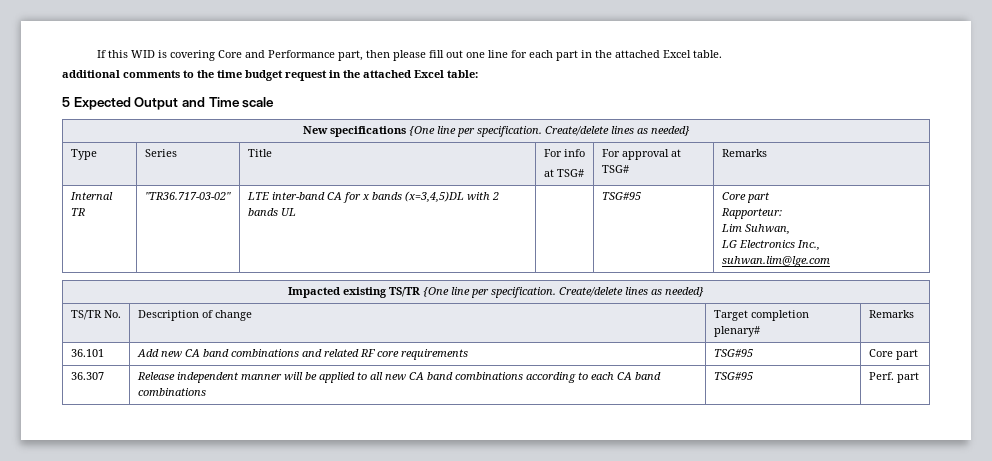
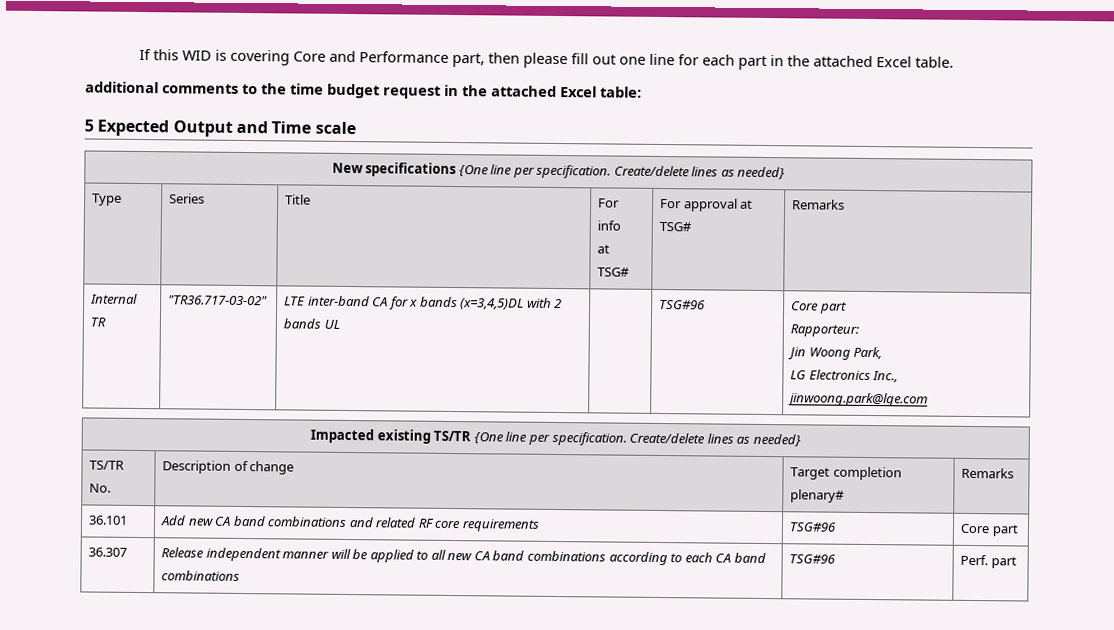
[601,192,641,200] TSG#95 -> [659,299,707,310] TSG#96
[720,224,790,235] Lim Suhwan, -> [787,346,883,360] Jin Woong Park,
[721,256,830,267] suhwan.lim@lge.com -> [788,392,929,407] jinwoong.park@lge.com
[713,349,753,357] TSG#95 -> [789,522,838,532] TSG#96
[713,372,753,380] TSG#95 -> [789,554,837,564] TSG#96

